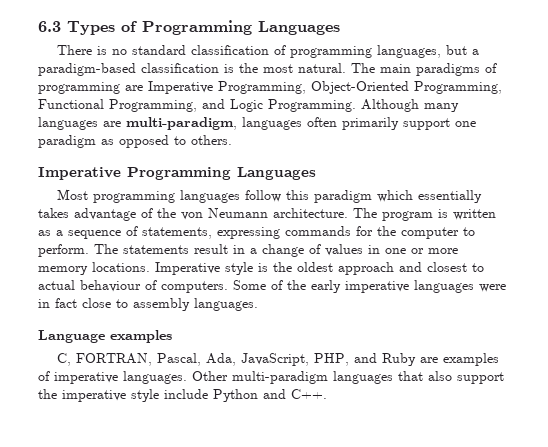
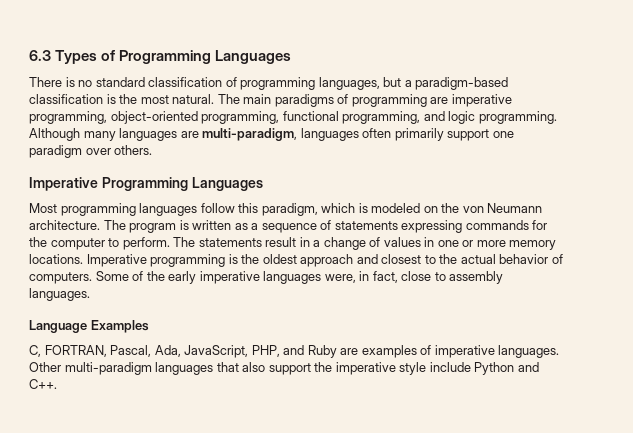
[148,81,502,94] [38,99,356,112] Imperative Programming, Object-Oriented Programming, Functional Programming, and Logic Programming. -> [451,94,512,107] [29,111,557,124] imperative programming, object-oriented programming, functional programming, and logic programming.
[101,135,186,148] as opposed to -> [85,148,111,155] over
[314,190,483,203] [38,208,153,221] paradigm which essentially takes advantage of -> [261,203,438,216] paradigm, which is modeled on
[142,227,212,239] statements, -> [334,221,398,230] statements
[225,262,253,275] style -> [150,254,226,267] programming
[38,280,141,292] actual behaviour -> [439,254,549,264] the actual behavior
[479,284,506,292] [38,298,77,308] were in fact -> [324,271,398,283] were, in fact,
[110,330,172,343] examples -> [90,320,149,333] Examples

